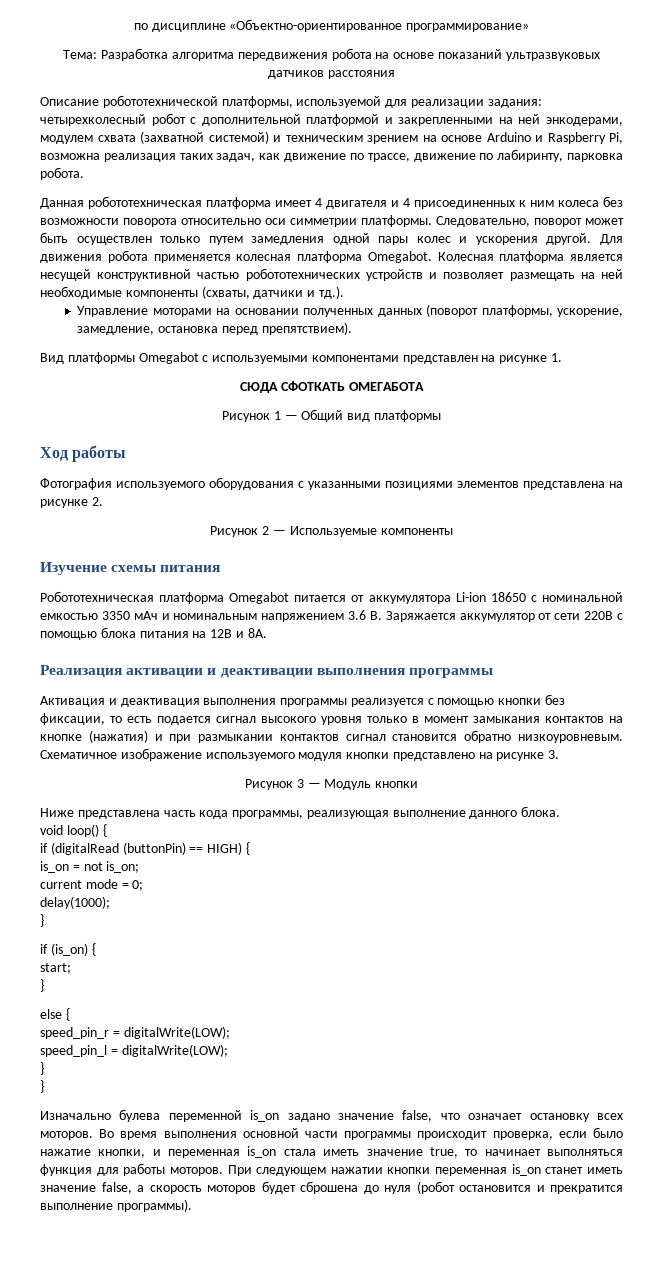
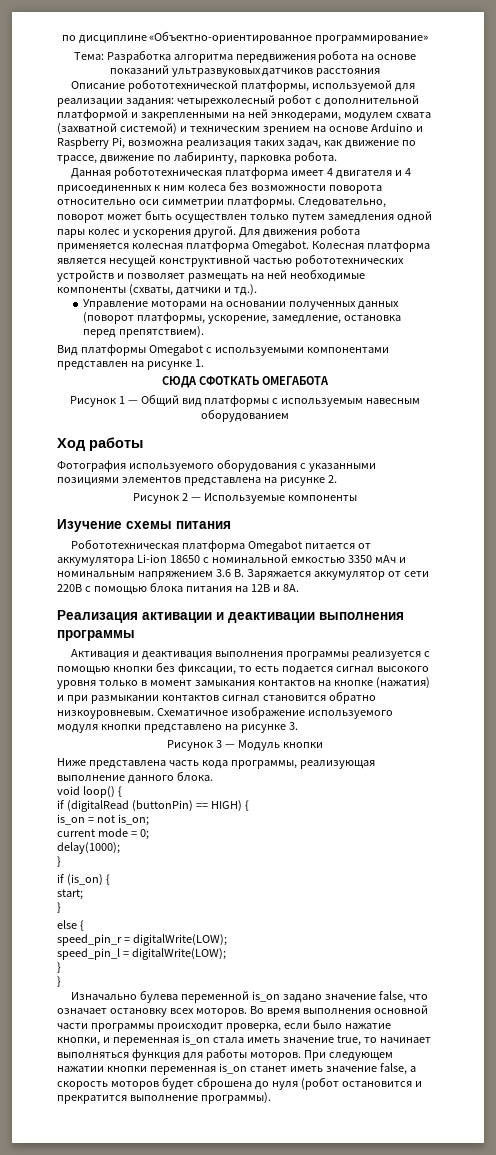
(441, 416) none -> [272,398,421,407] [201,409,289,422] с используемым навесным оборудованием

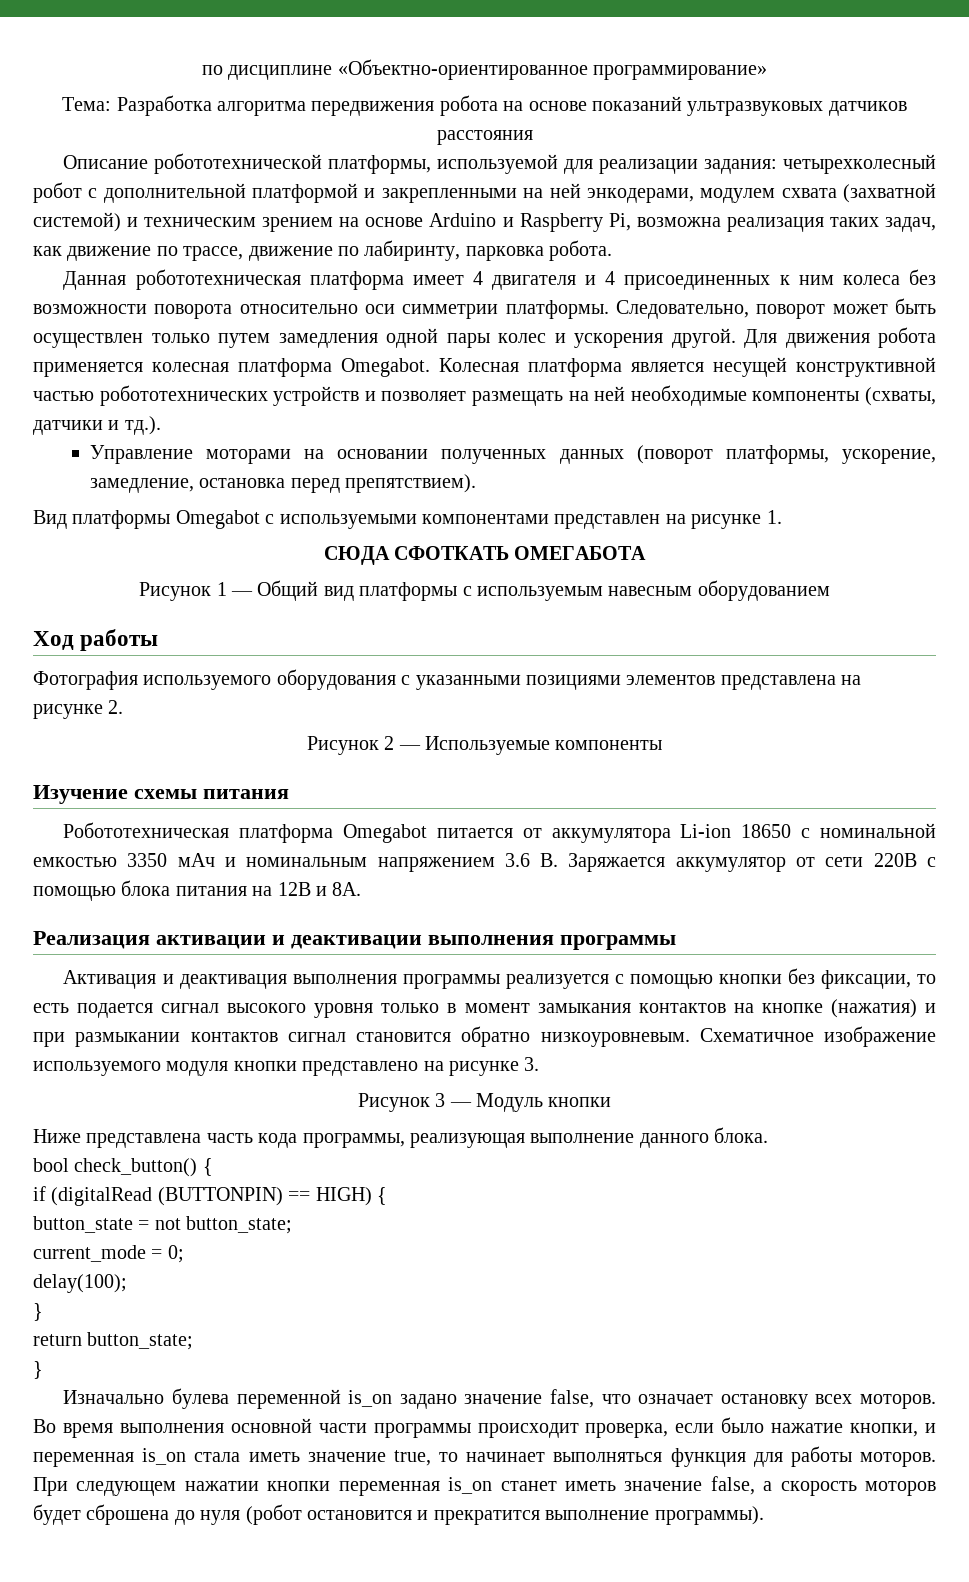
[57,786,115,798] void loop() -> [33,1158,198,1177] bool check_button()
[131,800,193,812] (buttonPin) -> [157,1187,283,1206] (BUTTONPIN)
[57,814,85,825] is_on -> [33,1216,133,1233] button_state
[117,814,149,826] [57,828,128,837] is_on; // current mode -> [186,1216,293,1234] [33,1245,146,1262] button_state; // current_mode
[57,842,120,854] [57,856,61,867] [57,874,110,886] [57,889,83,900] [57,902,61,913] [57,920,84,931] [57,934,227,946] [57,948,226,960] [57,962,61,973] delay(1000); // } // if (is_on) { // start; // } // else { // speed_pin_r = digitalWrite(LOW); // speed_pin_l = digitalWrite(LOW); // } -> [33,1274,127,1293] [33,1303,43,1321] [33,1332,194,1350] delay(100); // } // return button_state;

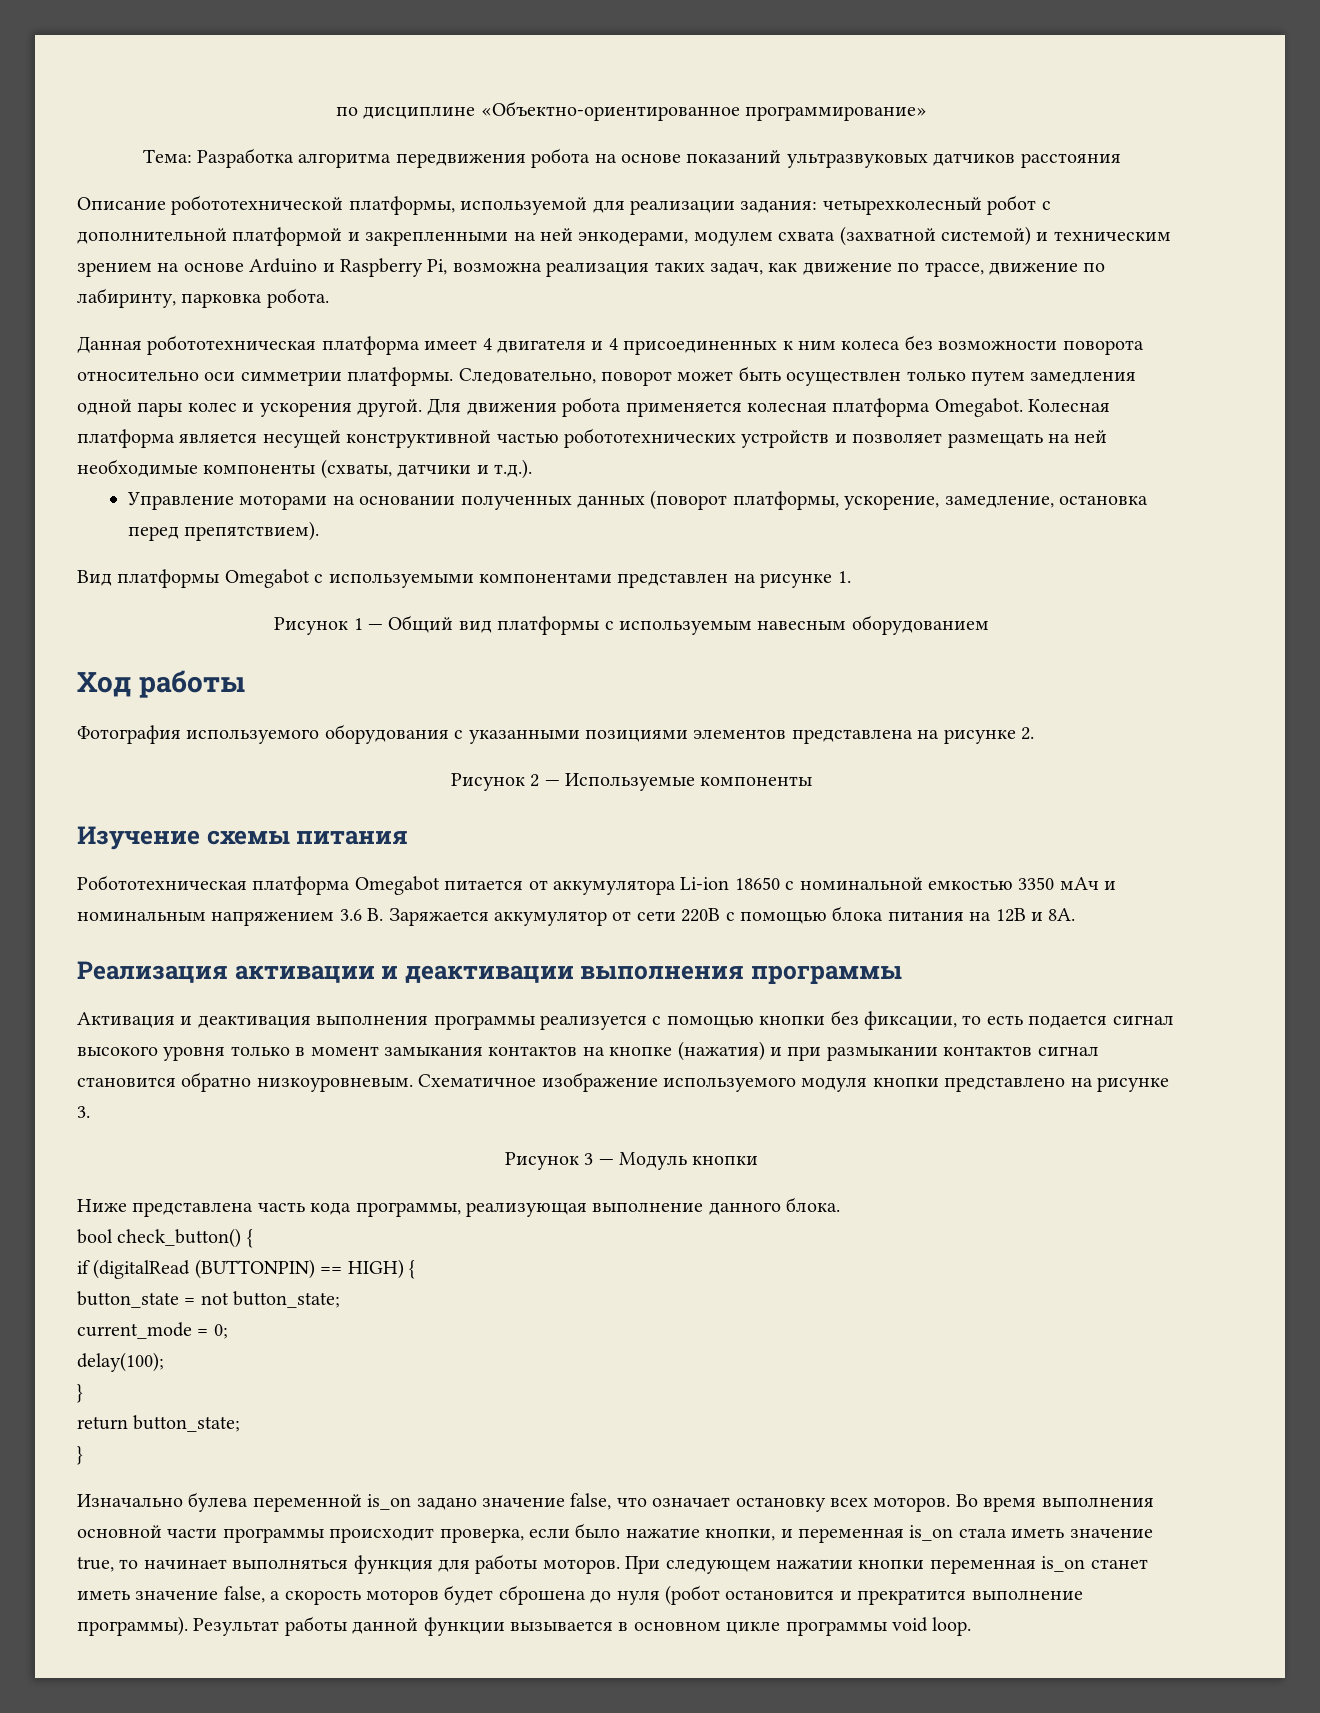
[124,416,161,435] тд.). -> [493,459,532,479] т.д.).
[323,546,647,565] // СЮДА СФОТКАТЬ ОМЕГАБОТА -> (851, 577) none
(764, 1515) none -> [193,1616,972,1636] Результат работы данной функции вызывается в основном цикле программы void loop.

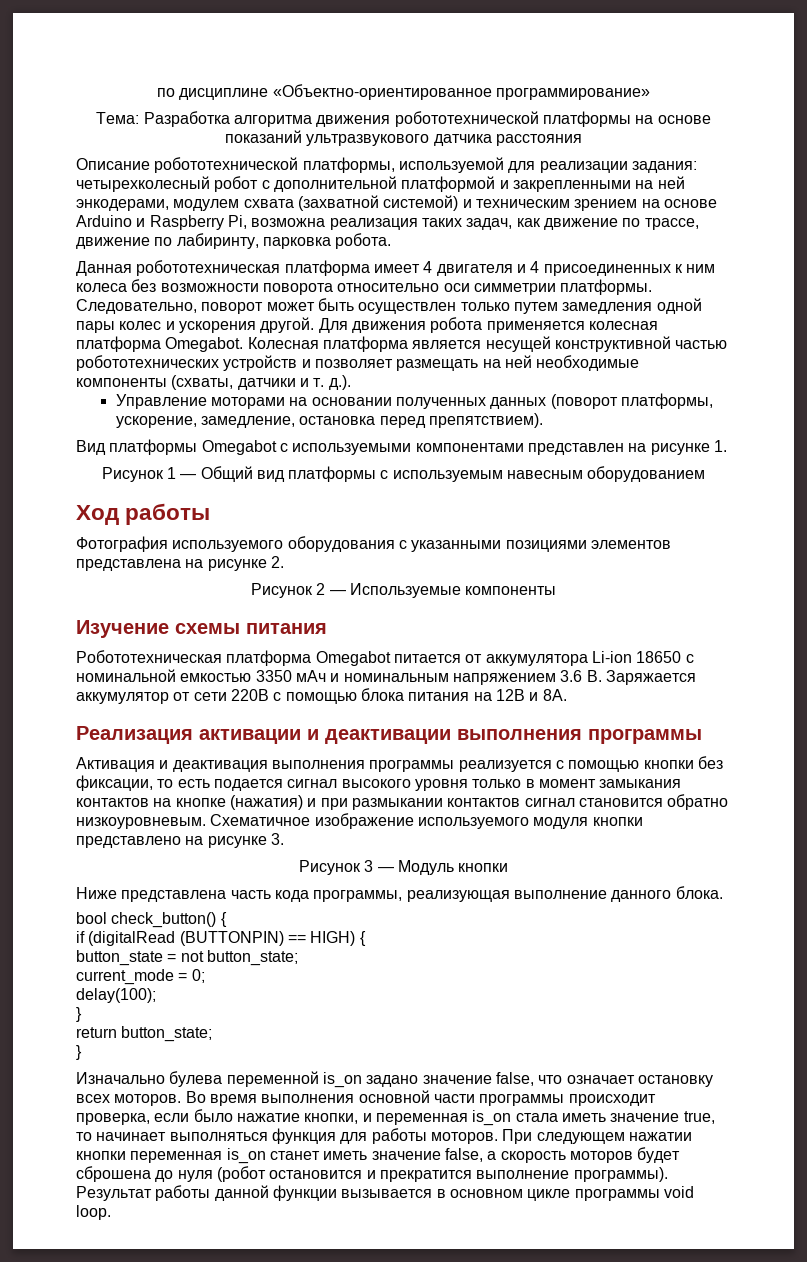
[395,148,591,168] передвижения робота -> [316,111,631,127] движения робототехнической платформы
[786,153,1016,168] ультразвуковых датчиков -> [306,134,492,146] ультразвукового датчика
[493,459,532,479] т.д.). -> [313,375,351,390] т. д.).

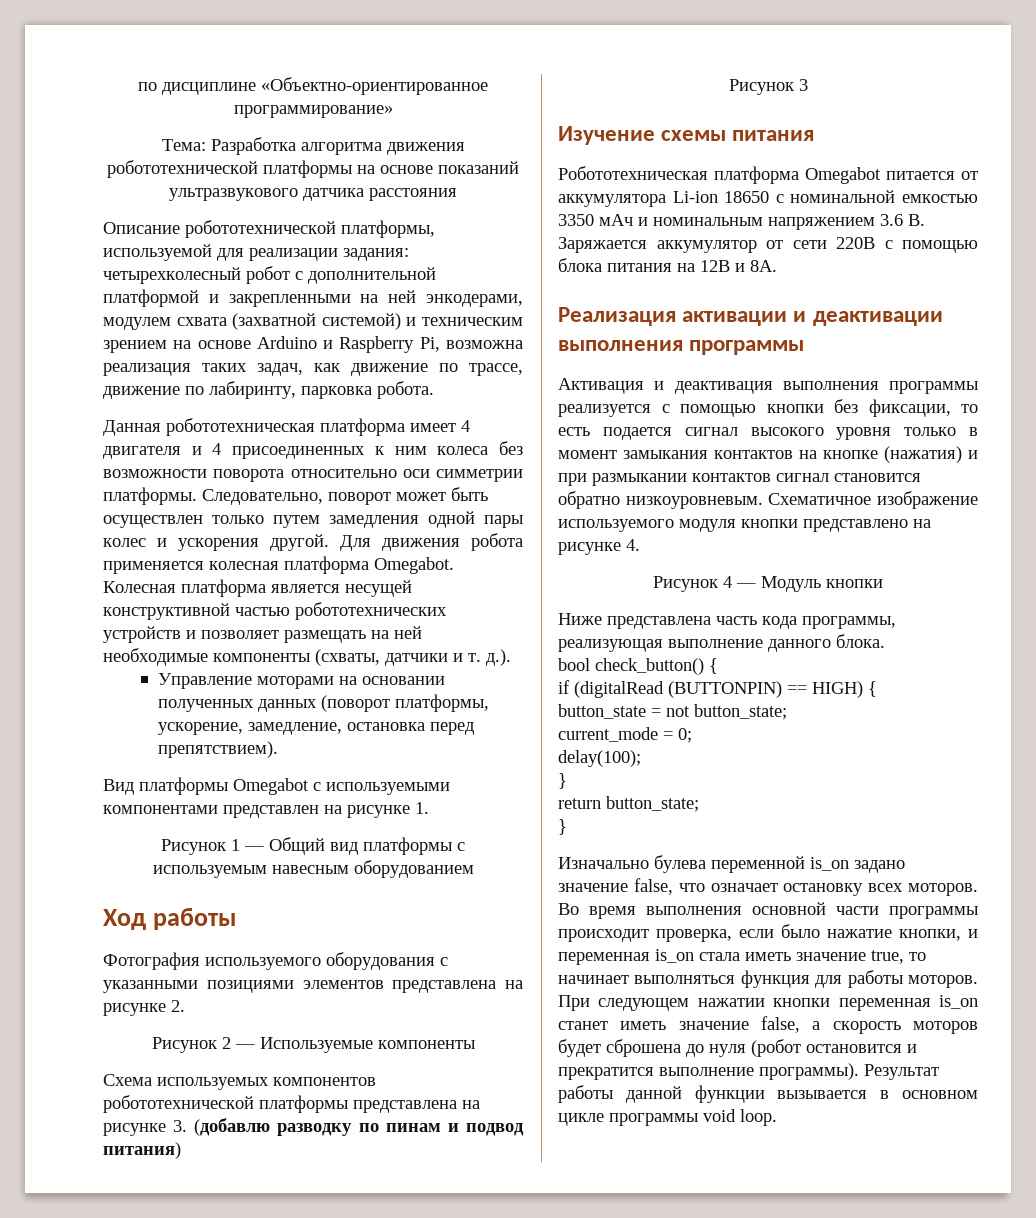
(557, 590) none -> [103,1074,376,1090] [103,1095,480,1113] [103,1118,524,1136] [103,1142,181,1159] [728,79,808,95] // Схема используемых компонентов робототехнической платформы представлена на рисунке 3. (добавлю разводку по пинам и подвод питания) // Рисунок 3
[270,833,284,845] [298,860,374,875] 3. // Рисунок 3 -> [626,539,640,551] [653,576,732,592] 4. // Рисунок 4

